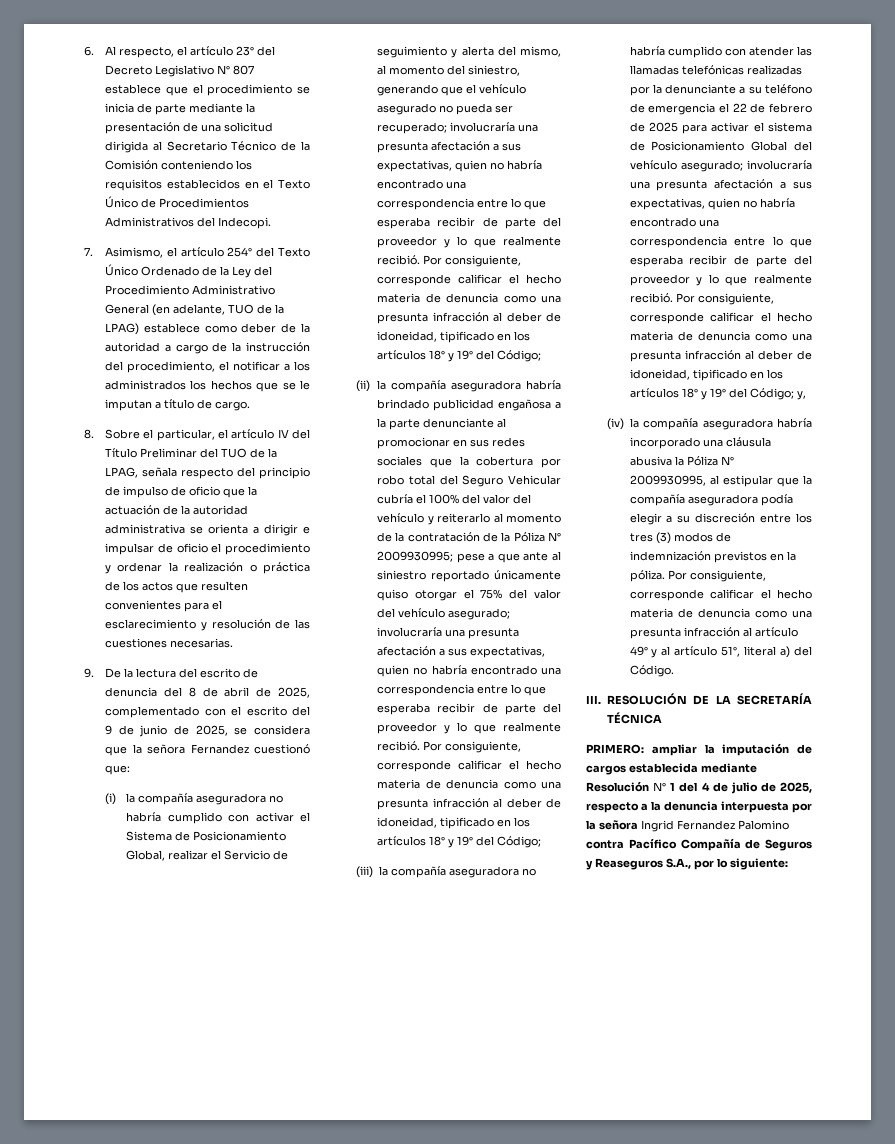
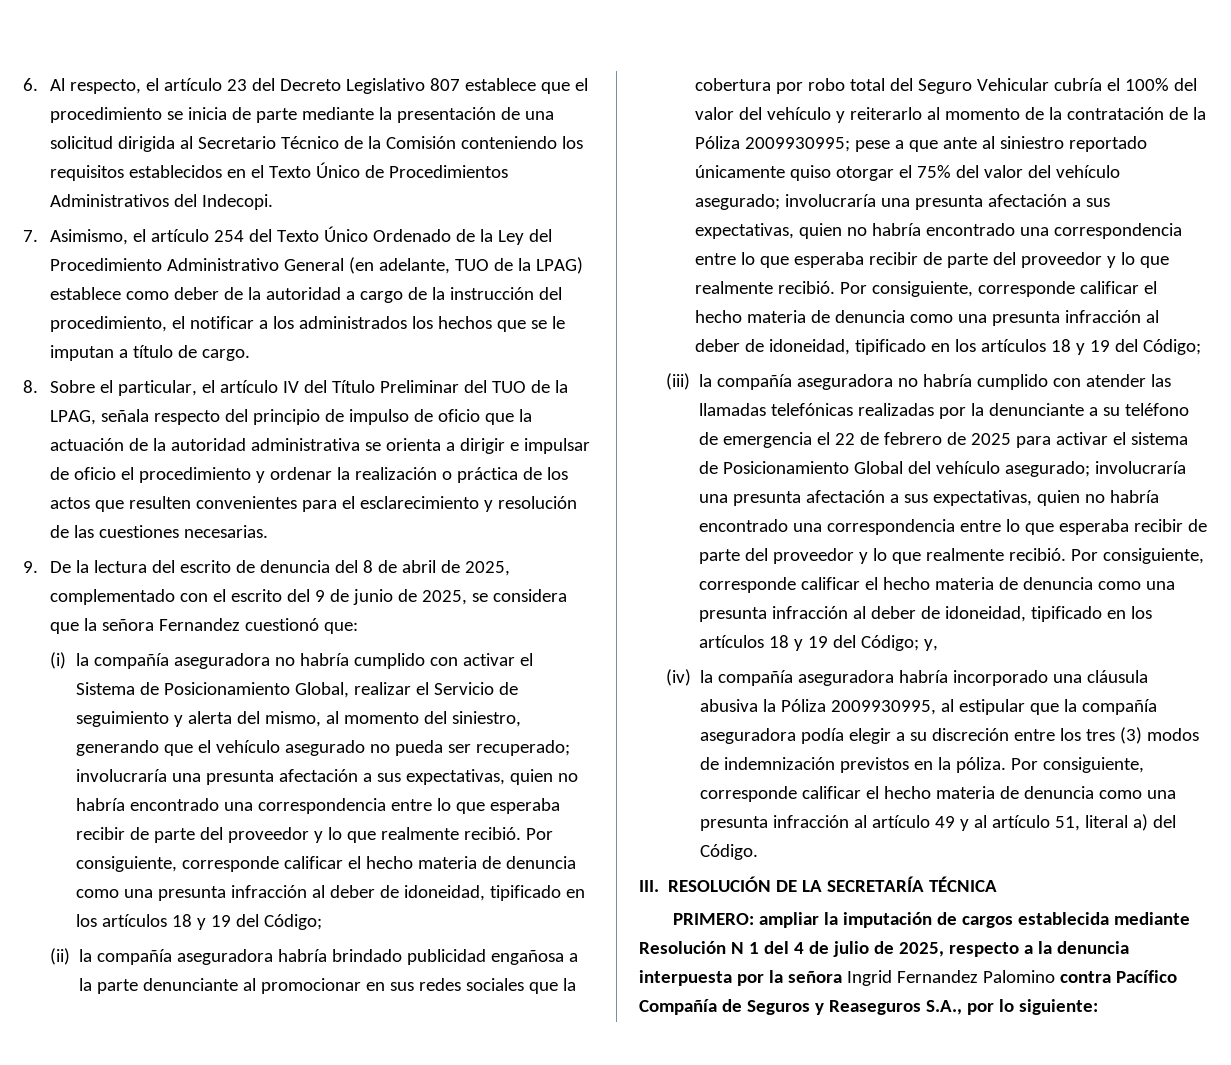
[236,46,255,56] 23° -> [226,79,247,91] 23
[217,65,231,74] N° -> (425, 86) none
[227,247,253,257] 254° -> [213,230,244,242] 254
[429,350,474,362] 18° y 19° -> [172,914,232,930] 18 y 19
[548,532,561,541] N° -> (740, 142) none
[429,836,474,848] 18° y 19° -> [1050,339,1110,355] 18 y 19
[681,388,726,400] 18° y 19° -> [768,635,828,651] 18 y 19
[720,456,734,465] N° -> (826, 705) none
[629,646,648,656] 49° -> [934,816,955,828] 49
[721,646,741,657] 51°, -> [1054,816,1080,831] 51,
[653,782,667,791] N° -> [730,942,744,954] N

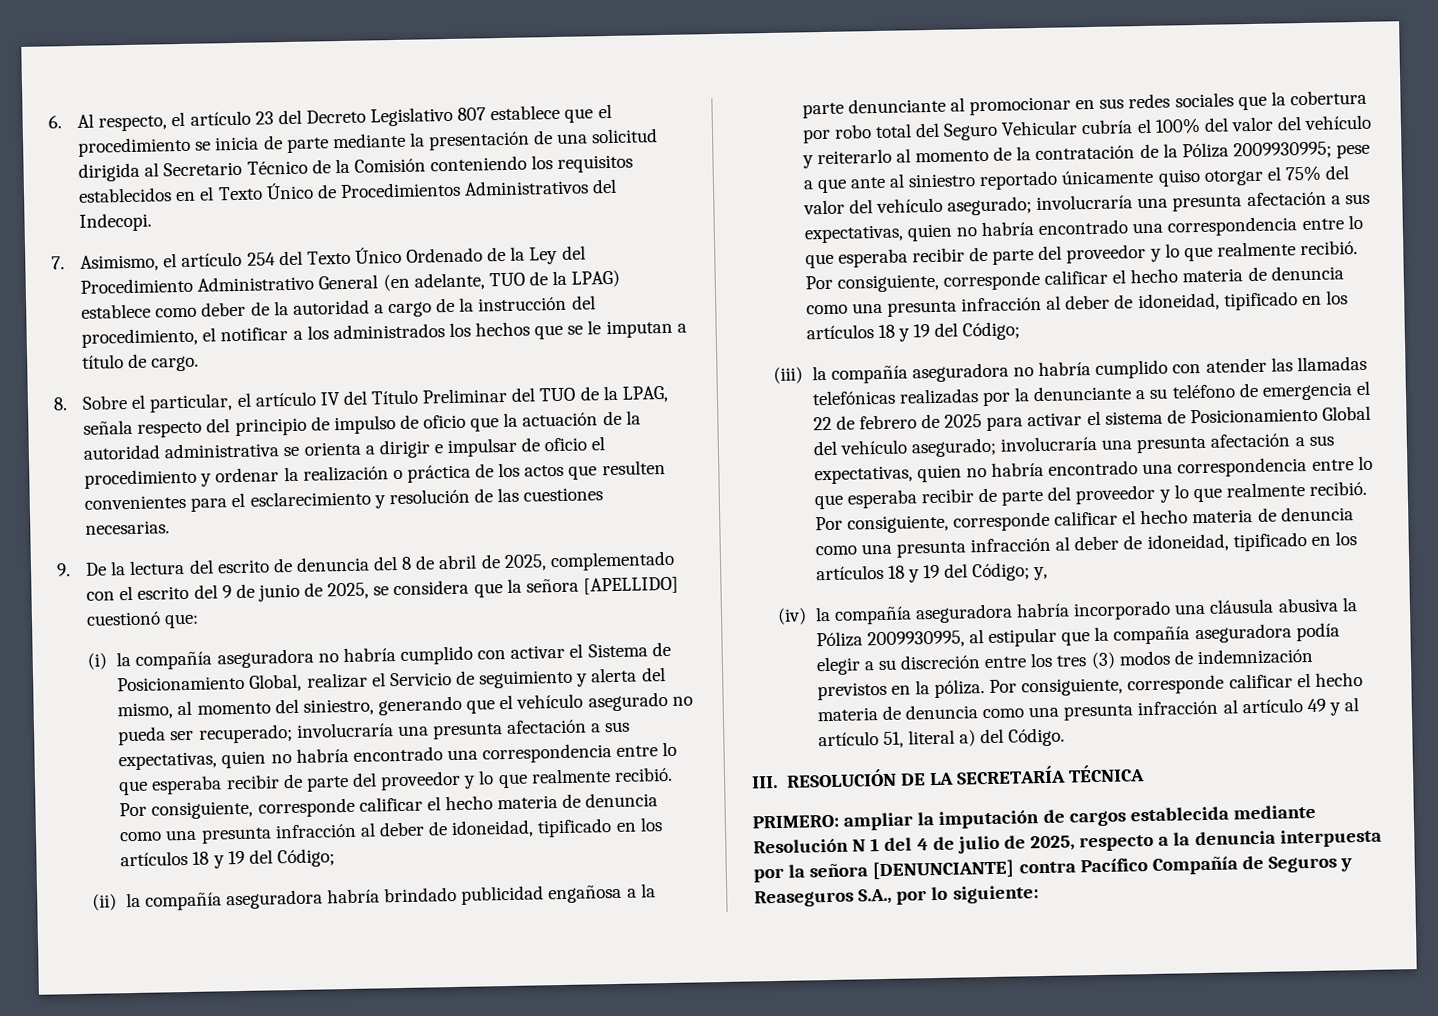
[158,618,240,631] Fernandez -> [582,576,679,595] [APELLIDO]
[846,970,1055,986] Ingrid Fernandez Palomino -> [872,859,1015,880] [DENUNCIANTE]

